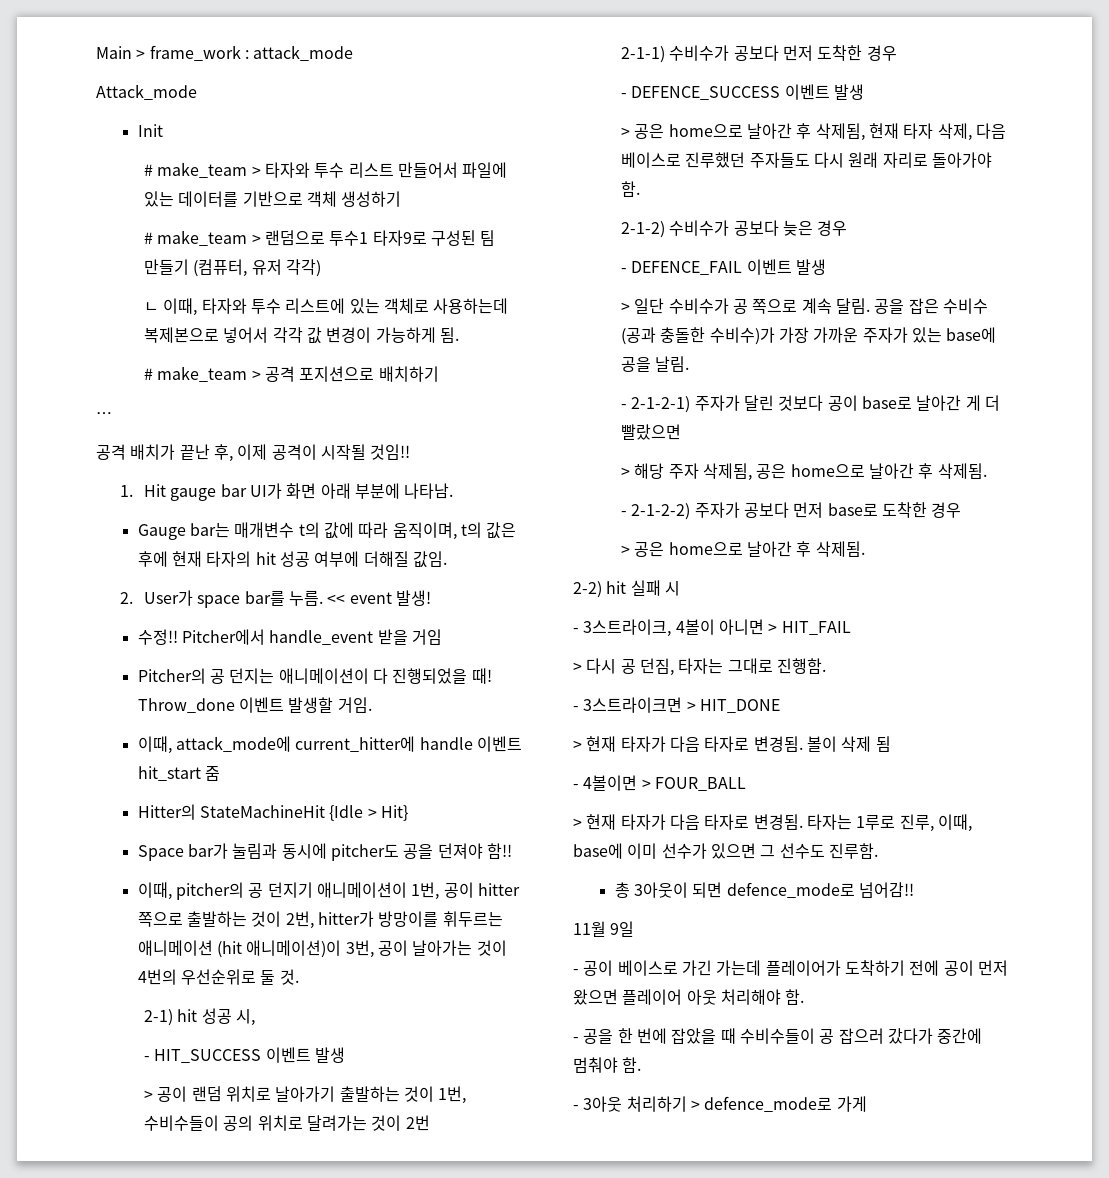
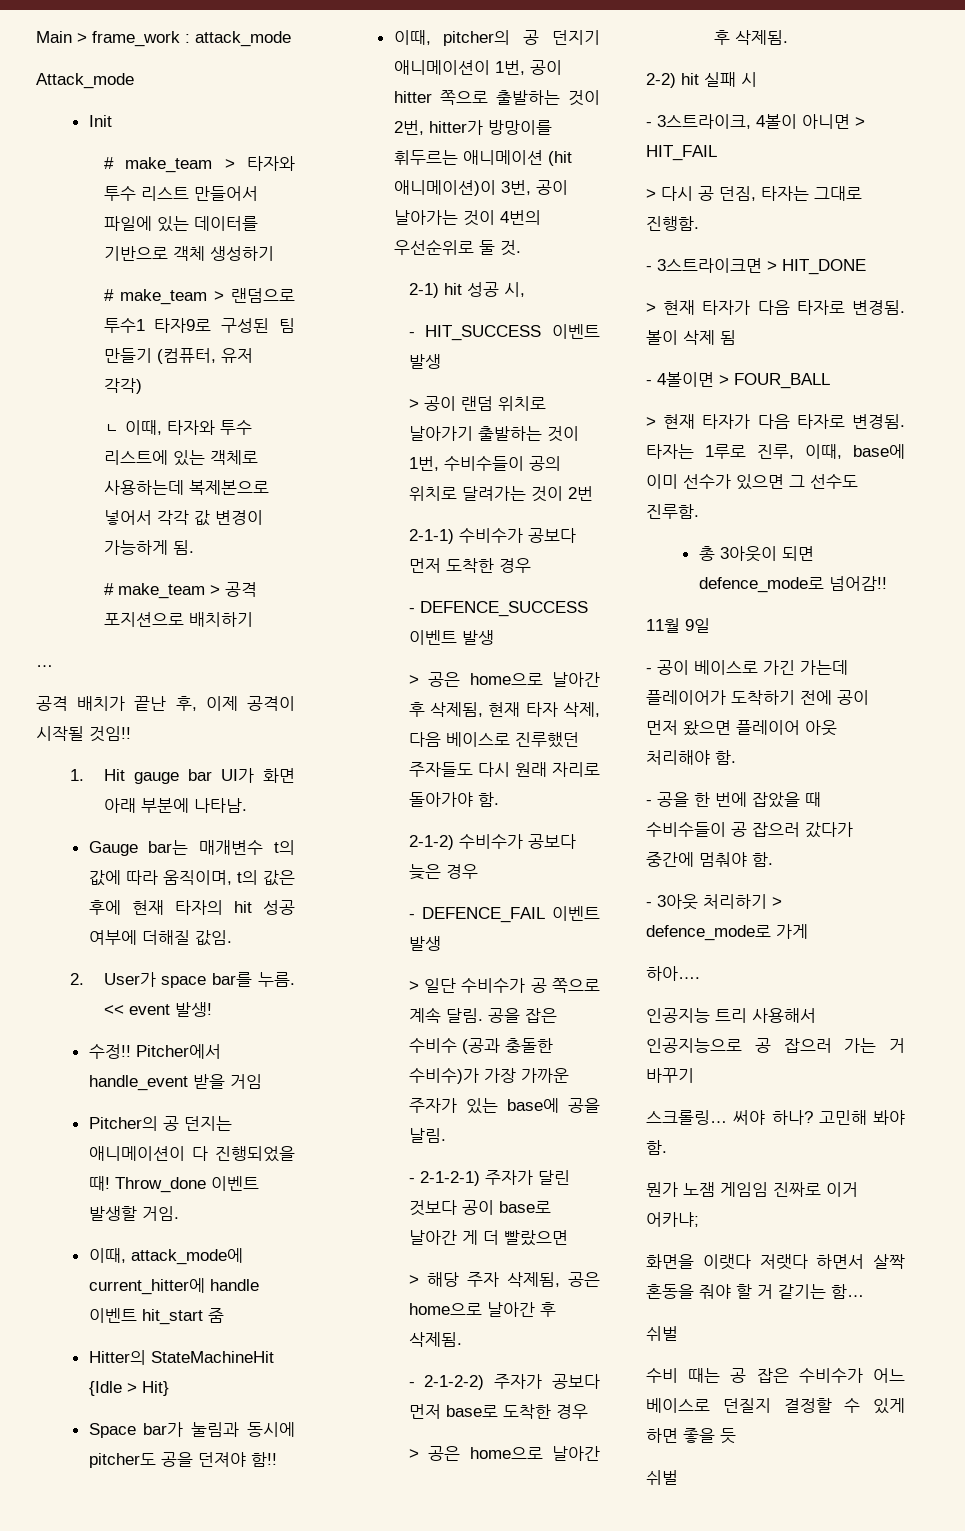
(867, 1104) none -> [646,966,700,981] [646,1008,816,1023] [646,1038,905,1053] [646,1068,694,1083] [646,1110,905,1125] [646,1140,667,1155] [646,1182,858,1197] [646,1212,699,1227] [646,1254,905,1270] [646,1284,864,1299] [646,1326,678,1341] [646,1368,905,1383] [646,1398,905,1414] [646,1428,736,1444] [646,1470,678,1485] // 하아…. // 인공지능 트리 사용해서 인공지능으로 공 잡으러 가는 거 바꾸기 // 스크롤링… 써야 하나? 고민해 봐야 함. // 뭔가 노잼 게임임 진짜로 이거 어카냐; // 화면을 이랫다 저랫다 하면서 살짝 혼동을 줘야 할 거 같기는 함… // 쉬벌 // 수비 때는 공 잡은 수비수가 어느 베이스로 던질지 결정할 수 있게 하면 좋을 듯 // 쉬벌

